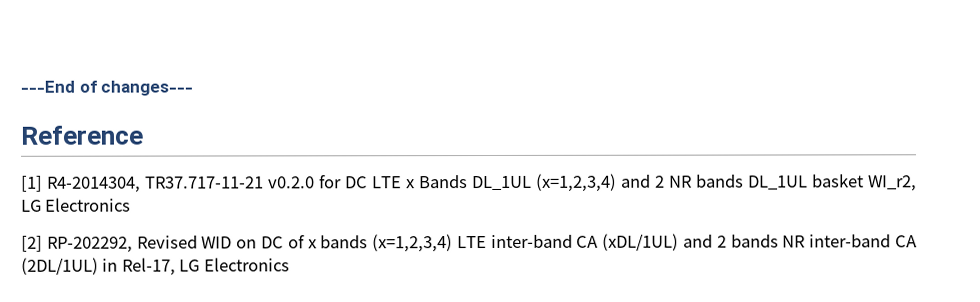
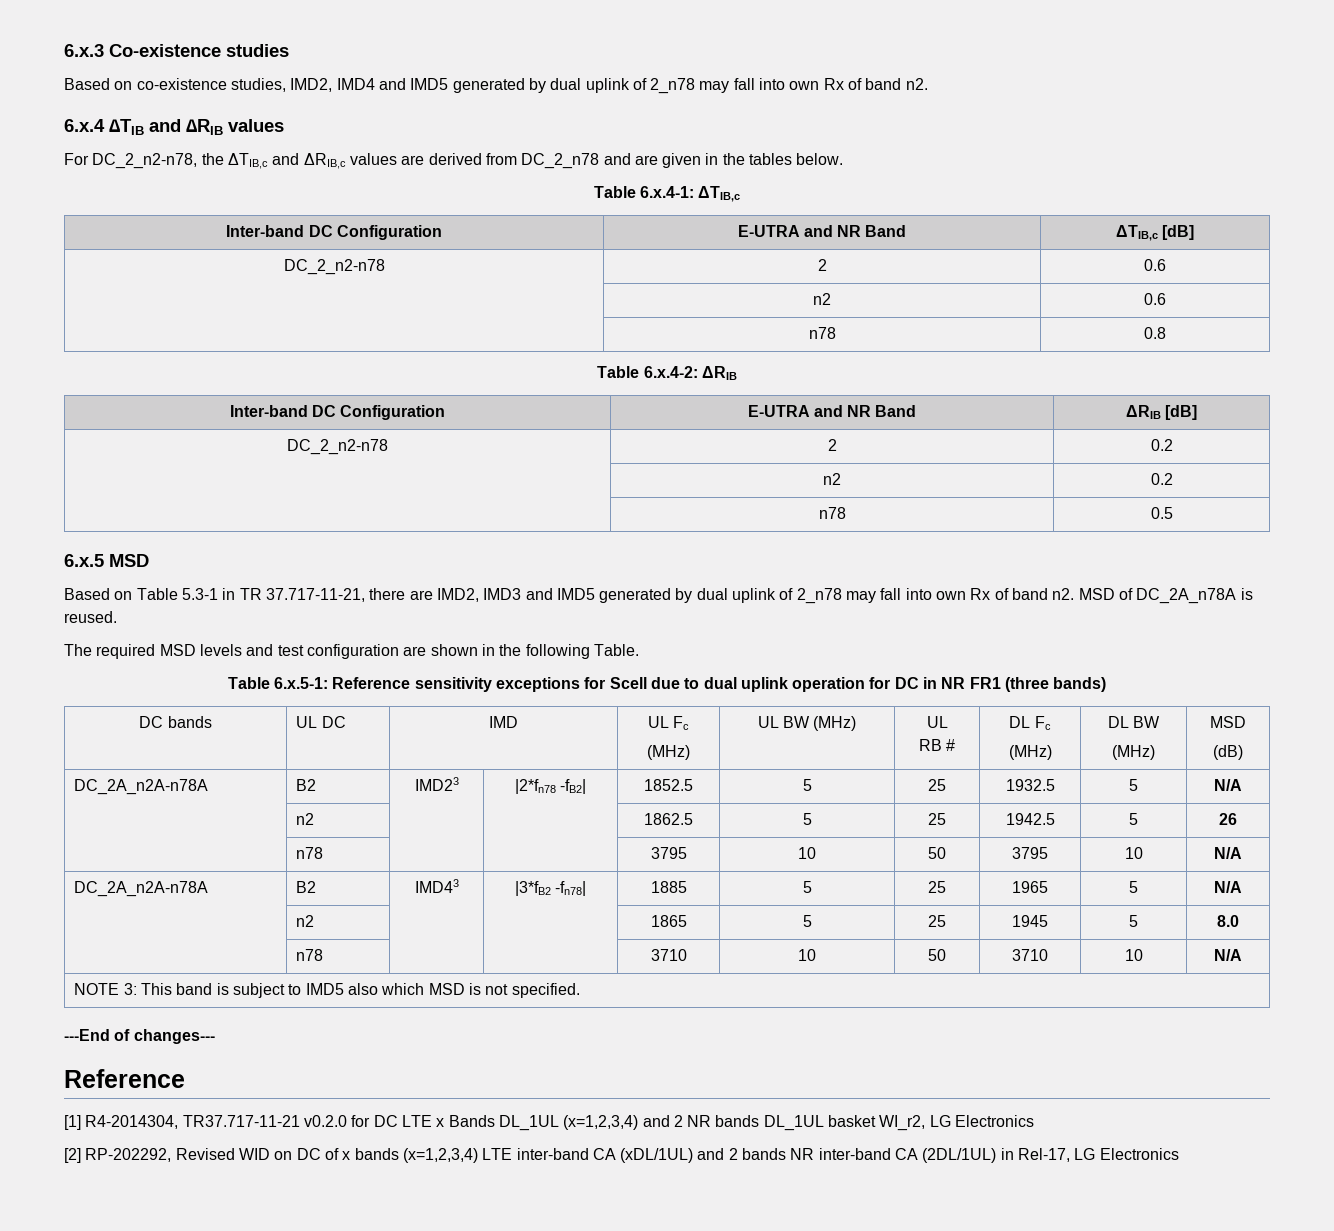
(20, 86) none -> [64,44,289,57] [64,78,928,94] [64,119,284,135] [64,153,844,169] [593,186,741,202] [226,225,442,240] [737,225,907,237] [1115,225,1195,241] [283,259,385,275] [817,259,827,271] [1144,259,1166,271] [813,293,831,305] [1144,293,1166,305] [808,327,836,339] [1144,327,1166,339] [597,366,737,380] [229,405,446,420] [747,405,917,417] [1125,405,1198,420] [287,439,388,455] [827,439,837,451] [1150,439,1173,451] [823,473,841,485] [1150,473,1173,485] [818,507,846,519] [1150,507,1173,519] [64,554,149,567] [64,588,1253,604] [64,611,117,623] [64,644,639,659] [227,677,1107,692] [139,716,212,728] [296,716,346,728] [489,716,518,728] [647,716,690,730] [647,745,690,760] [757,716,857,731] [926,716,948,728] [918,739,956,751] [1009,716,1051,730] [1008,745,1052,760] [1107,716,1161,728] [1112,745,1155,760] [1210,716,1246,728] [1213,745,1243,760] [74,779,209,795] [296,779,317,791] [414,777,459,791] [514,779,587,794] [644,779,693,791] [802,779,812,791] [928,779,946,791] [1005,779,1055,791] [1129,779,1138,791] [1214,779,1242,791] [296,813,315,825] [644,813,693,825] [802,813,812,825] [928,813,946,825] [1005,813,1055,825] [1129,813,1138,825] [1219,813,1237,825] [296,847,324,859] [650,847,687,859] [798,847,816,859] [928,847,946,859] [1012,847,1048,859] [1124,847,1143,859] [1214,847,1242,859] [74,881,209,897] [296,881,317,893] [414,879,459,893] [514,881,587,896] [650,881,687,893] [802,881,812,893] [928,881,946,893] [1012,881,1048,893] [1129,881,1138,893] [1214,881,1242,893] [296,915,315,927] [650,915,687,927] [802,915,812,927] [928,915,946,927] [1012,915,1048,927] [1129,915,1138,927] [1217,915,1239,927] [296,949,324,961] [650,949,687,961] [798,949,816,961] [928,949,946,961] [1012,949,1048,961] [1124,949,1143,961] [1214,949,1242,961] [74,983,580,998] 6.x.3 Co-existence studies // Based on co-existence studies, IMD2, IMD4 and IMD5 generated by dual uplink of 2_n78 may fall into own Rx of band n2. // 6.x.4 ∆TIB and ∆RIB values // For DC_2_n2-n78, the ΔTIB,c and ΔRIB,c values are derived from DC_2_n78 and are given in the tables below. // Table 6.x.4-1: ΔTIB,c // Inter-band DC Configuration | E-UTRA and NR Band | ΔTIB,c [dB] // DC_2_n2-n78 | 2 | 0.6 // | n2 | 0.6 // | n78 | 0.8 // Table 6.x.4-2: ΔRIB // Inter-band DC Configuration | E-UTRA and NR Band | ΔRIB [dB] // DC_2_n2-n78 | 2 | 0.2 // | n2 | 0.2 // | n78 | 0.5 // 6.x.5 MSD // Based on Table 5.3-1 in TR 37.717-11-21, there are IMD2, IMD3 and IMD5 generated by dual uplink of 2_n78 may fall into own Rx of band n2. MSD of DC_2A_n78A is reused. // The required MSD levels and test configuration are shown in the following Table. // Table 6.x.5-1: Reference sensitivity exceptions for Scell due to dual uplink operation for DC in NR FR1 (three bands) // DC bands | UL DC | IMD | UL Fc // (MHz) | UL BW (MHz) | UL // RB # | DL Fc // (MHz) | DL BW // (MHz) | MSD // (dB) // DC_2A_n2A-n78A | B2 | IMD23 | |2*fn78 -fB2| | 1852.5 | 5 | 25 | 1932.5 | 5 | N/A // | n2 | | | 1862.5 | 5 | 25 | 1942.5 | 5 | 26 // | n78 | | | 3795 | 10 | 50 | 3795 | 10 | N/A // DC_2A_n2A-n78A | B2 | IMD43 | |3*fB2 -fn78| | 1885 | 5 | 25 | 1965 | 5 | N/A // | n2 | | | 1865 | 5 | 25 | 1945 | 5 | 8.0 // | n78 | | | 3710 | 10 | 50 | 3710 | 10 | N/A // NOTE 3: This band is subject to IMD5 also which MSD is not specified. //

